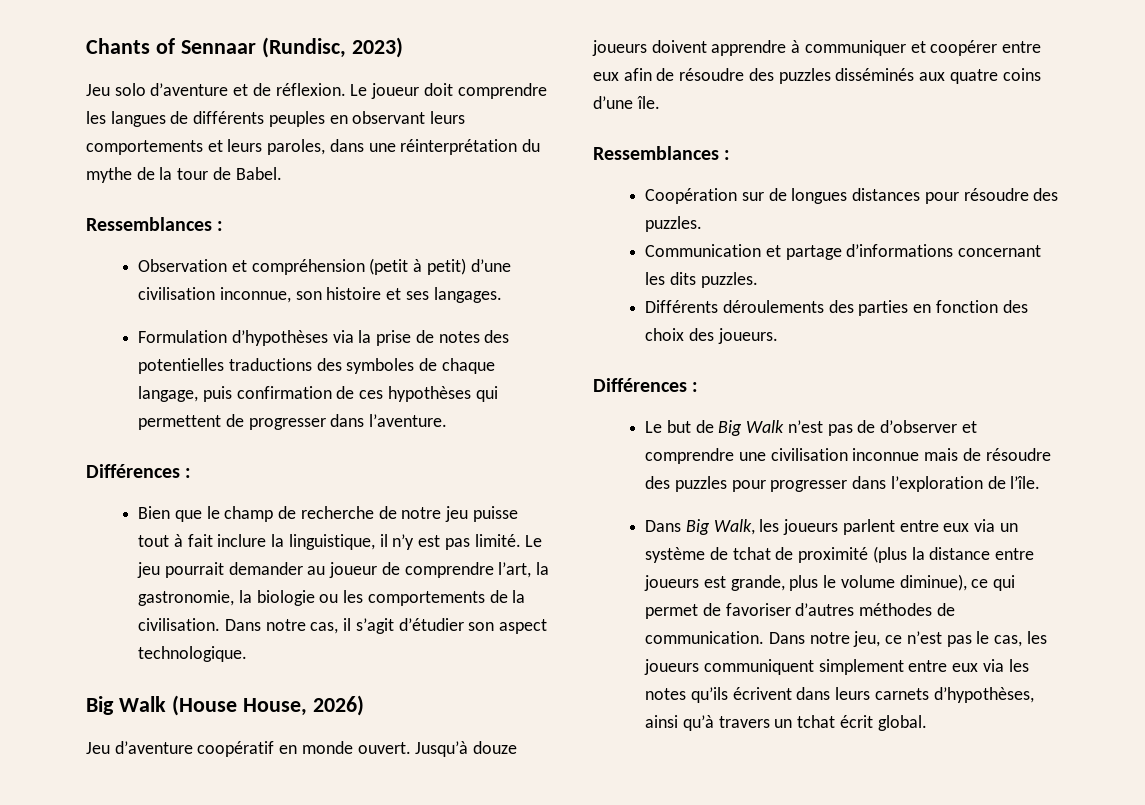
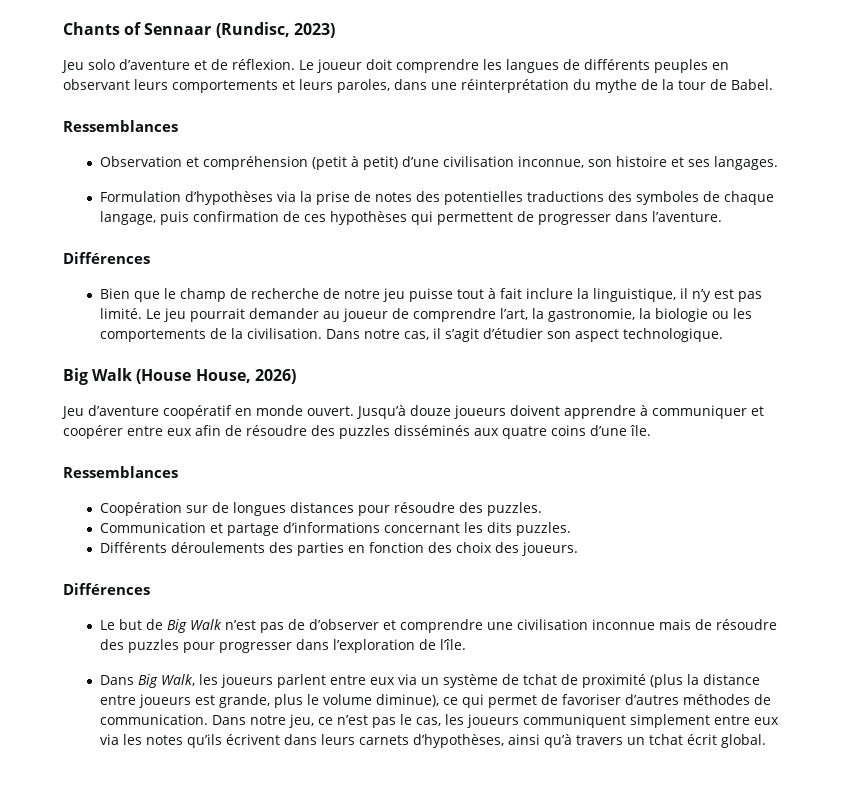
[217,221,224,231] : -> (178, 126) none
[185,468,192,478] : -> (150, 258) none
[724,150,731,160] : -> (178, 472) none
[692,382,699,392] : -> (150, 589) none

